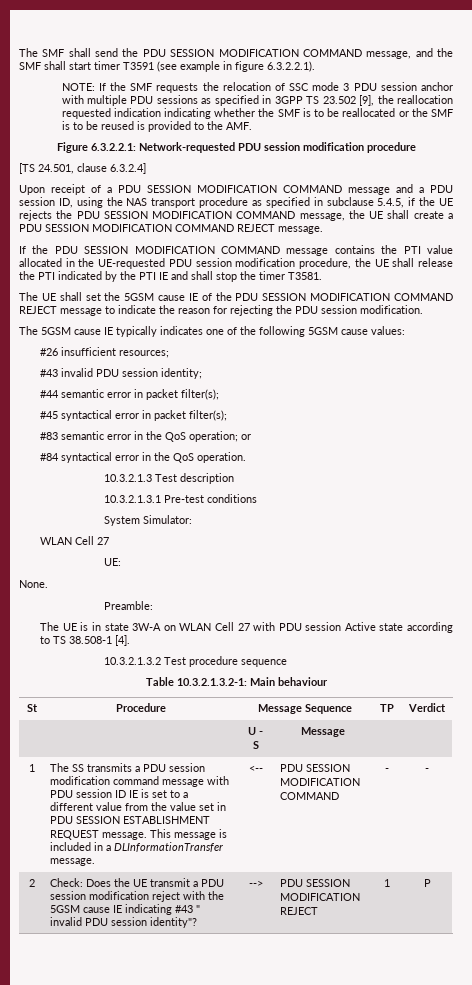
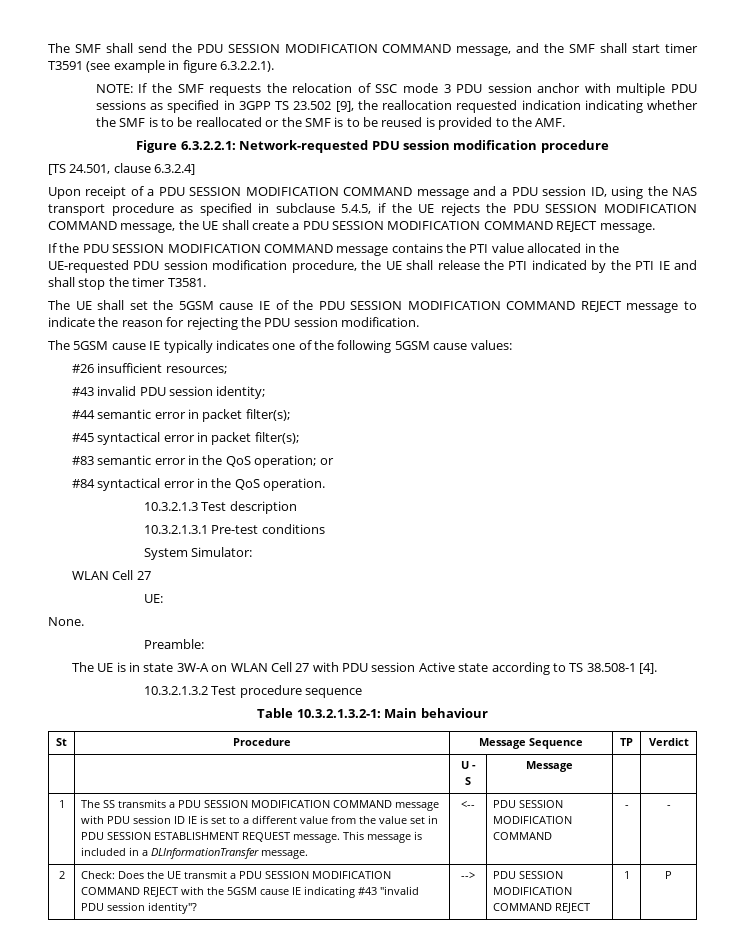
[168,763,205,772] [49,776,159,785] session modification command -> [204,800,393,808] SESSION MODIFICATION COMMAND
[49,891,180,902] session modification reject -> [265,871,392,879] [81,887,179,897] SESSION MODIFICATION COMMAND REJECT
[195,905,200,913] [49,917,82,926] " invalid -> [380,886,420,895] "invalid
(360, 897) none -> [493,903,553,911] COMMAND

